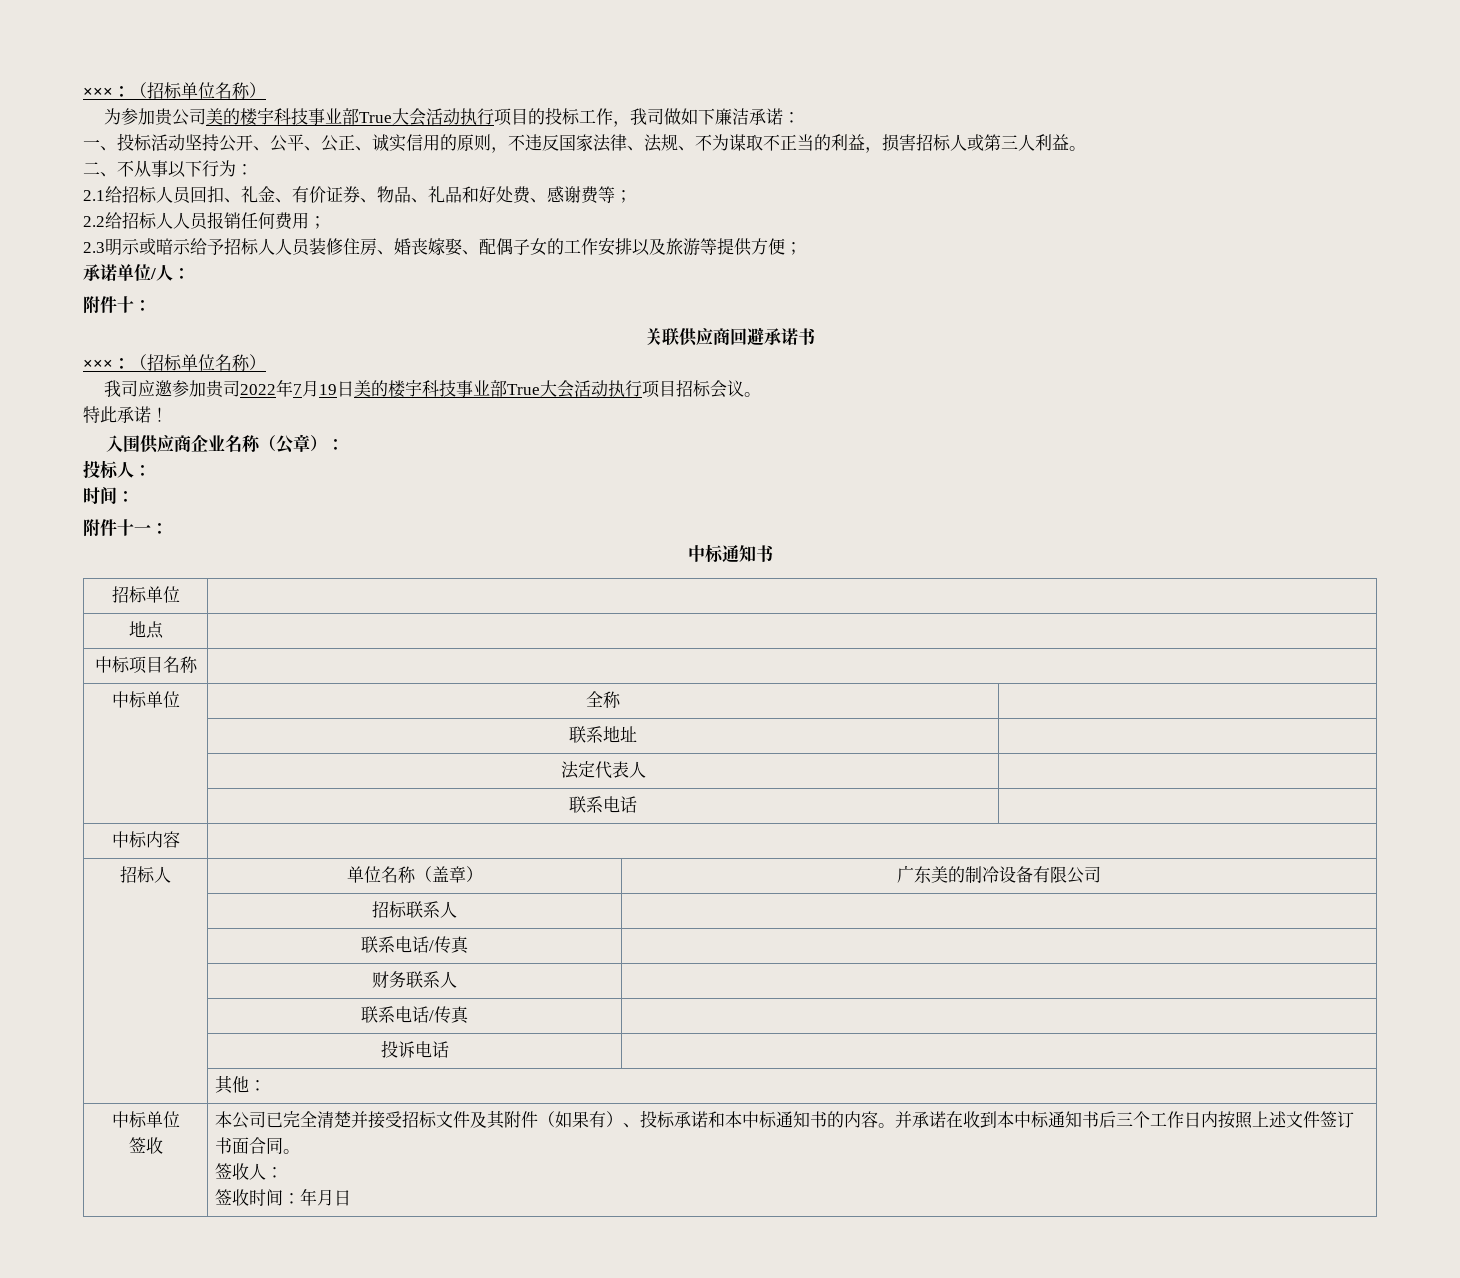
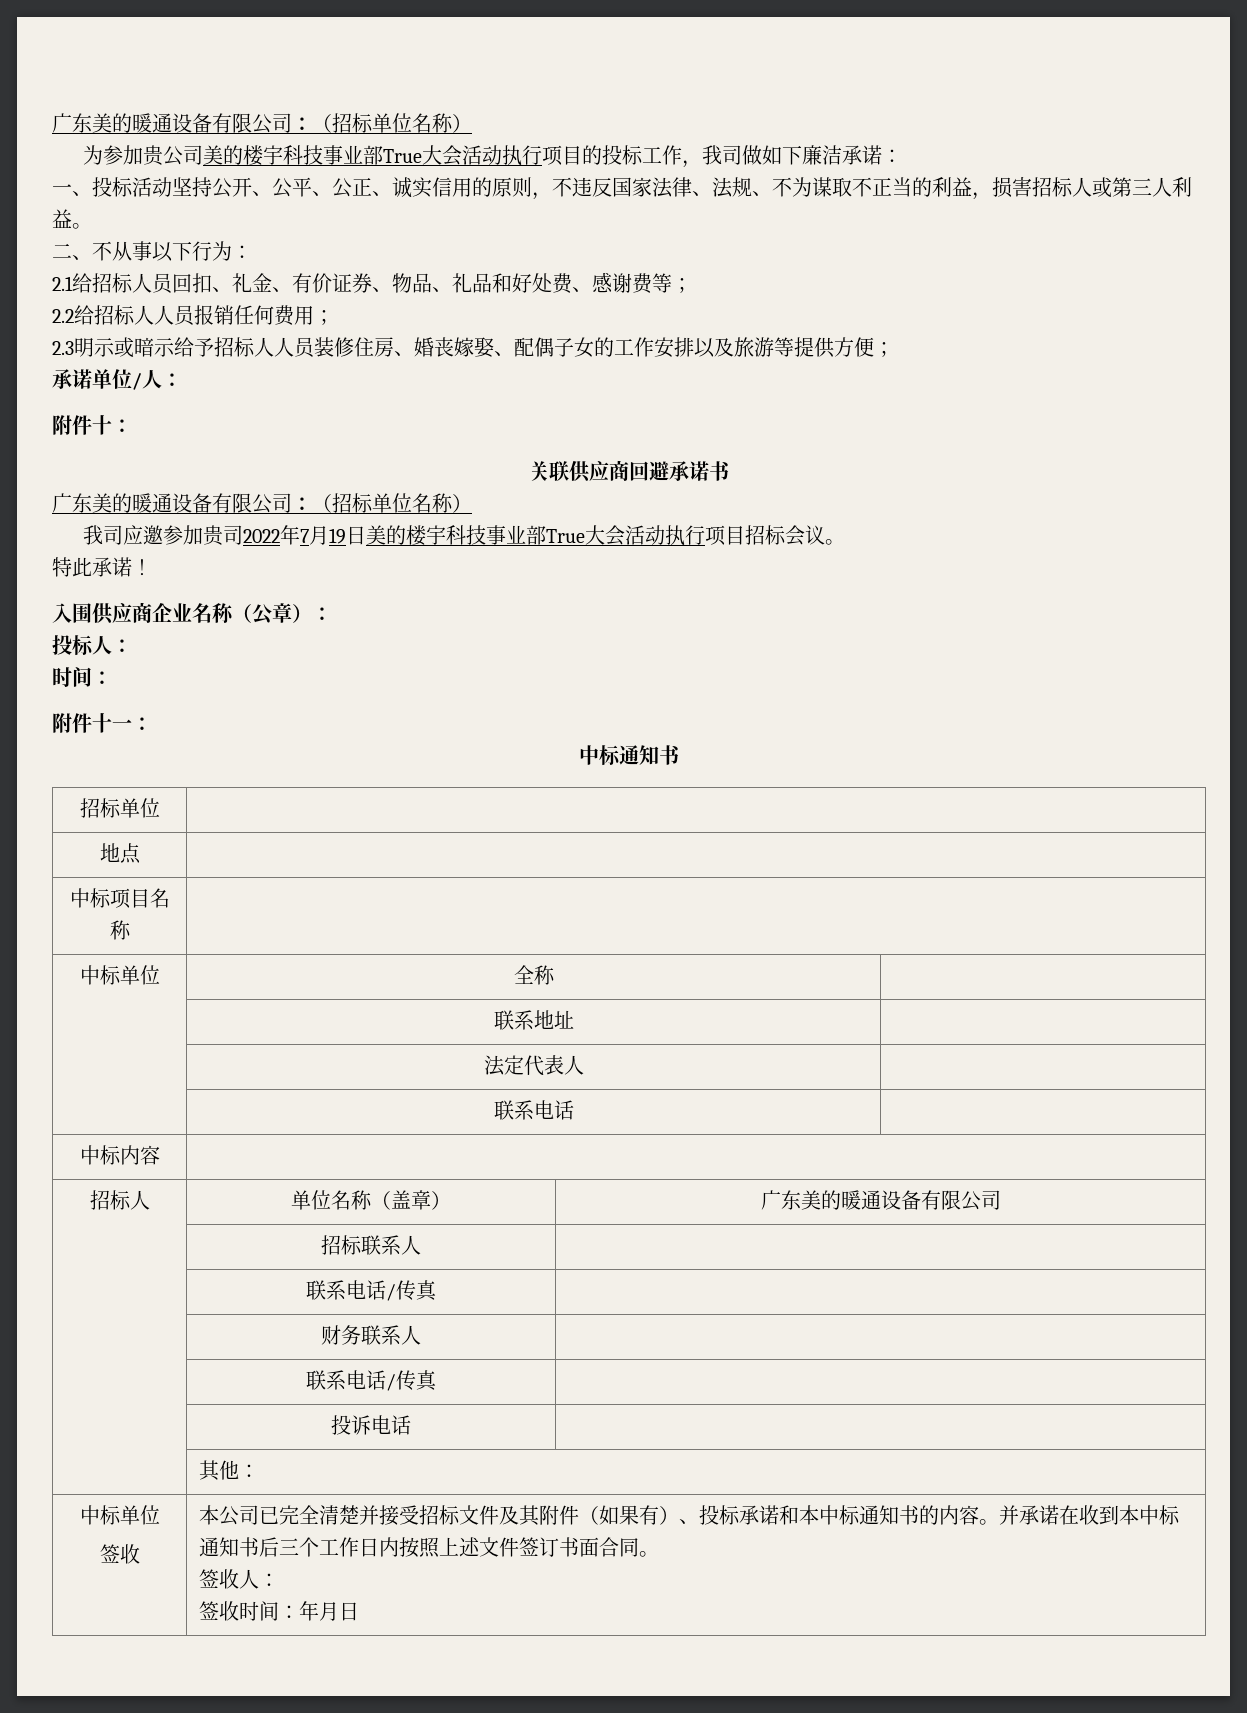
[83,87,113,97] ××× -> [52,113,292,134] 广东美的暖通设备有限公司
[83,359,113,369] ××× -> [52,493,292,514] 广东美的暖通设备有限公司
[965,866,999,883] 制冷 -> [840,1190,881,1210] 暖通

